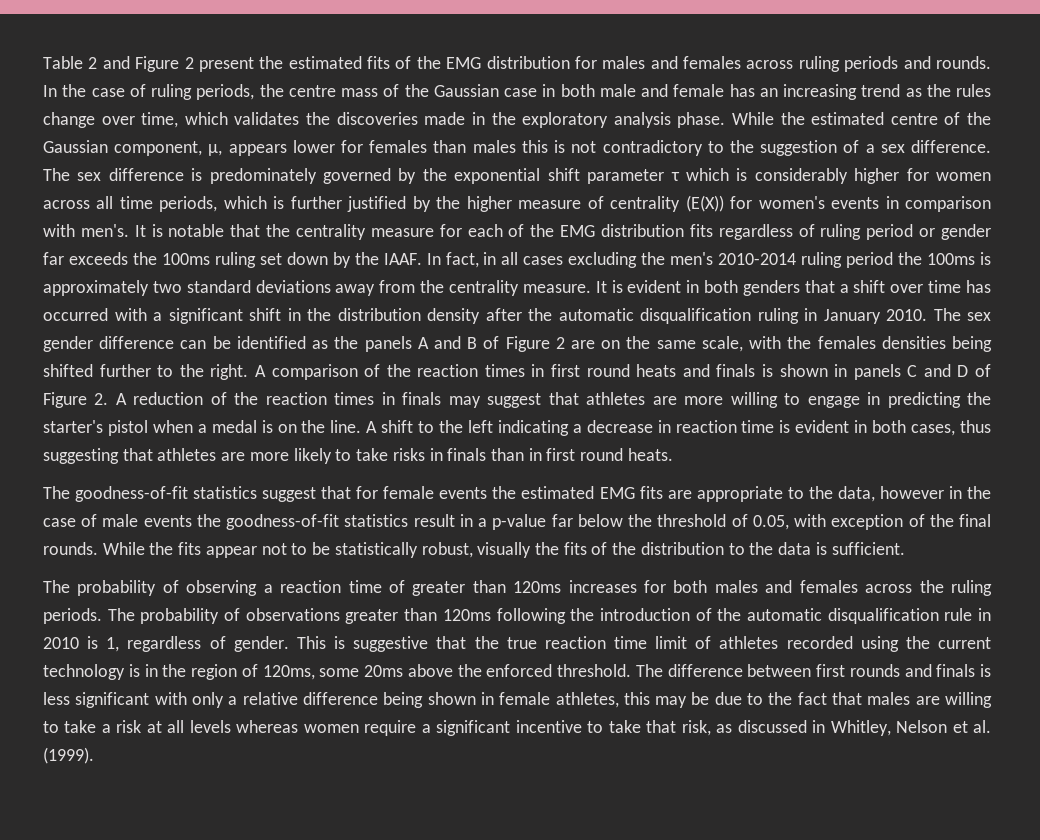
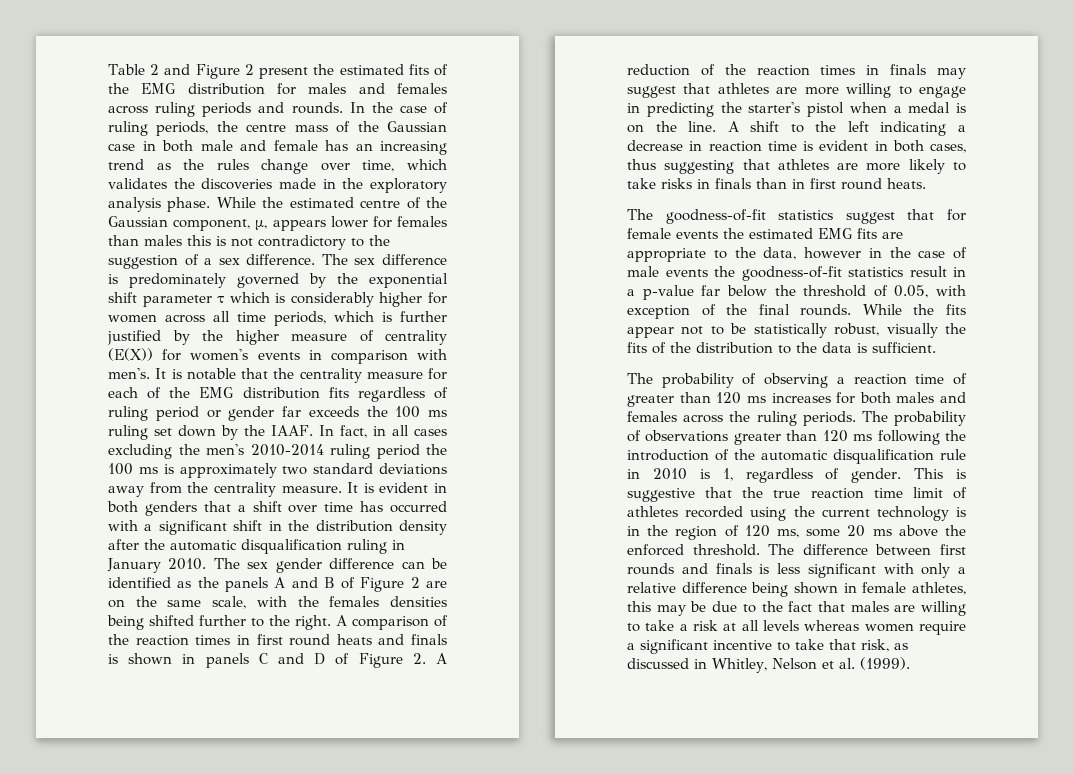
[161,253,210,265] 100ms -> [395,406,447,418] 100 ms
[927,253,976,265] 100ms -> [108,463,158,475] 100 ms
[513,581,562,593] 120ms -> [716,392,766,404] 120 ms
[442,609,491,621] 120ms -> [822,430,873,442] 120 ms
[262,665,403,680] 120ms, some 20ms -> [744,525,892,538] 120 ms, some 20 ms

